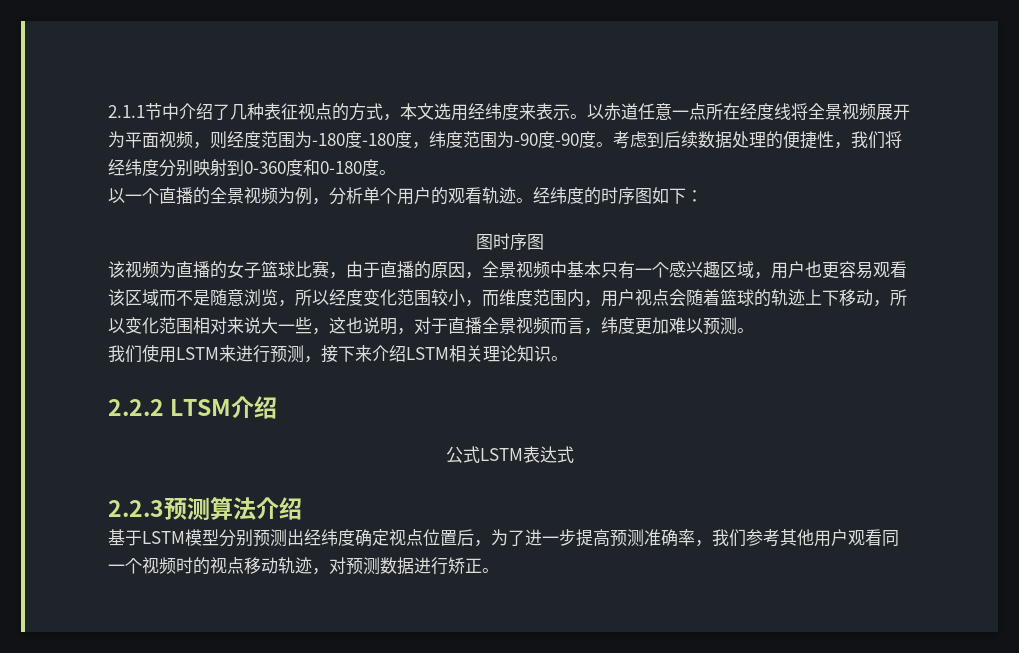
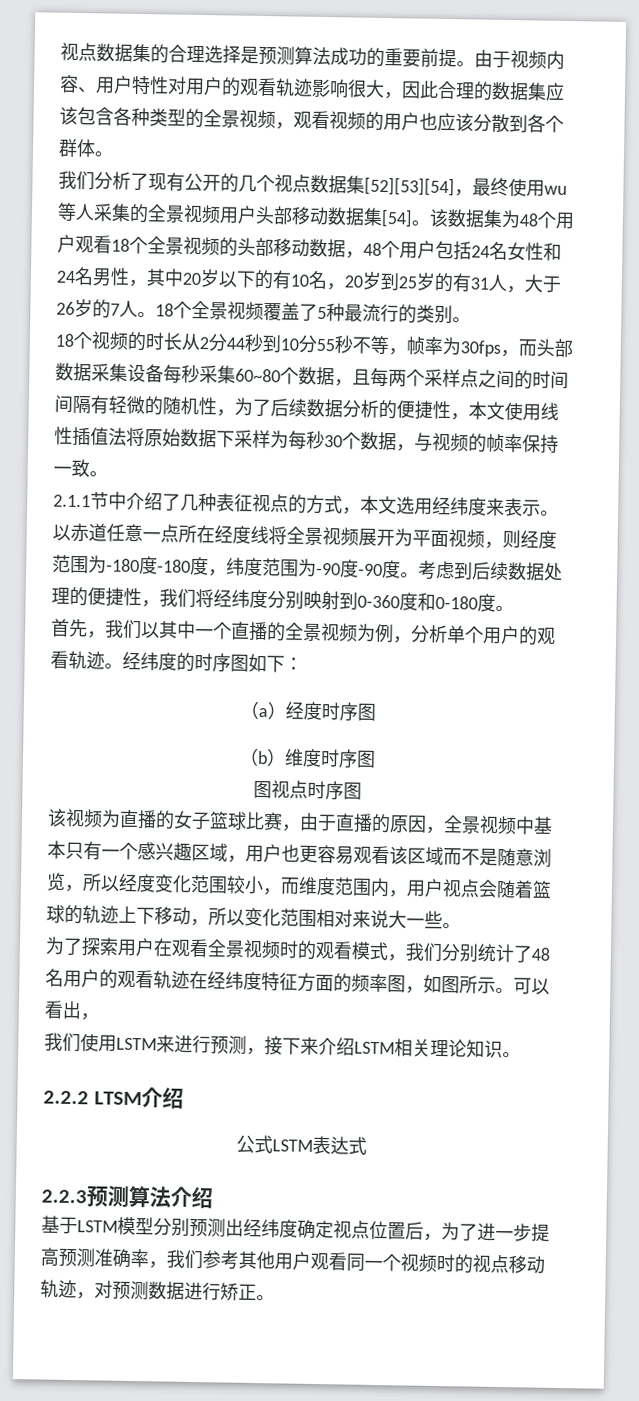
(108, 111) none -> [60,42,565,70] [59,74,565,101] [59,106,564,134] [58,138,113,158] [58,170,567,197] [57,202,575,230] [57,234,562,261] [56,266,561,294] [56,298,471,325] [55,331,573,358] [55,362,569,390] [54,394,559,421] [54,426,559,454] [53,458,108,478] 视点数据集的合理选择是预测算法成功的重要前提。由于视频内容、用户特性对用户的观看轨迹影响很大，因此合理的数据集应该包含各种类型的全景视频，观看视频的用户也应该分散到各个群体。 // 我们分析了现有公开的几个视点数据集[52][53][54]，最终使用wu等人采集的全景视频用户头部移动数据集[54]。该数据集为48个用户观看18个全景视频的头部移动数据，48个用户包括24名女性和24名男性，其中20岁以下的有10名，20岁到25岁的有31人，大于26岁的7人。18个全景视频覆盖了5种最流行的类别。 // 18个视频的时长从2分44秒到10分55秒不等，帧率为30fps，而头部数据采集设备每秒采集60~80个数据，且每两个采样点之间的时间间隔有轻微的随机性，为了后续数据分析的便捷性，本文使用线性插值法将原始数据下采样为每秒30个数据，与视频的帧率保持一致。 //
[108,188,125,203] 以 -> [51,618,196,640] 首先，我们以其中
[475,234,493,250] 图 -> [240,700,376,722] [239,747,376,769] [252,780,308,799] （a）经度时序图 // （b）维度时序图 // 图视点
[312,317,754,335] ，这也说明，对于直播全景视频而言，纬度更加难以预测。 -> [442,923,461,929] [45,936,550,963] [45,968,550,995] [44,1000,99,1021] 。 // 为了探索用户在观看全景视频时的观看模式，我们分别统计了48名用户的观看轨迹在经纬度特征方面的频率图，如图所示。可以看出，

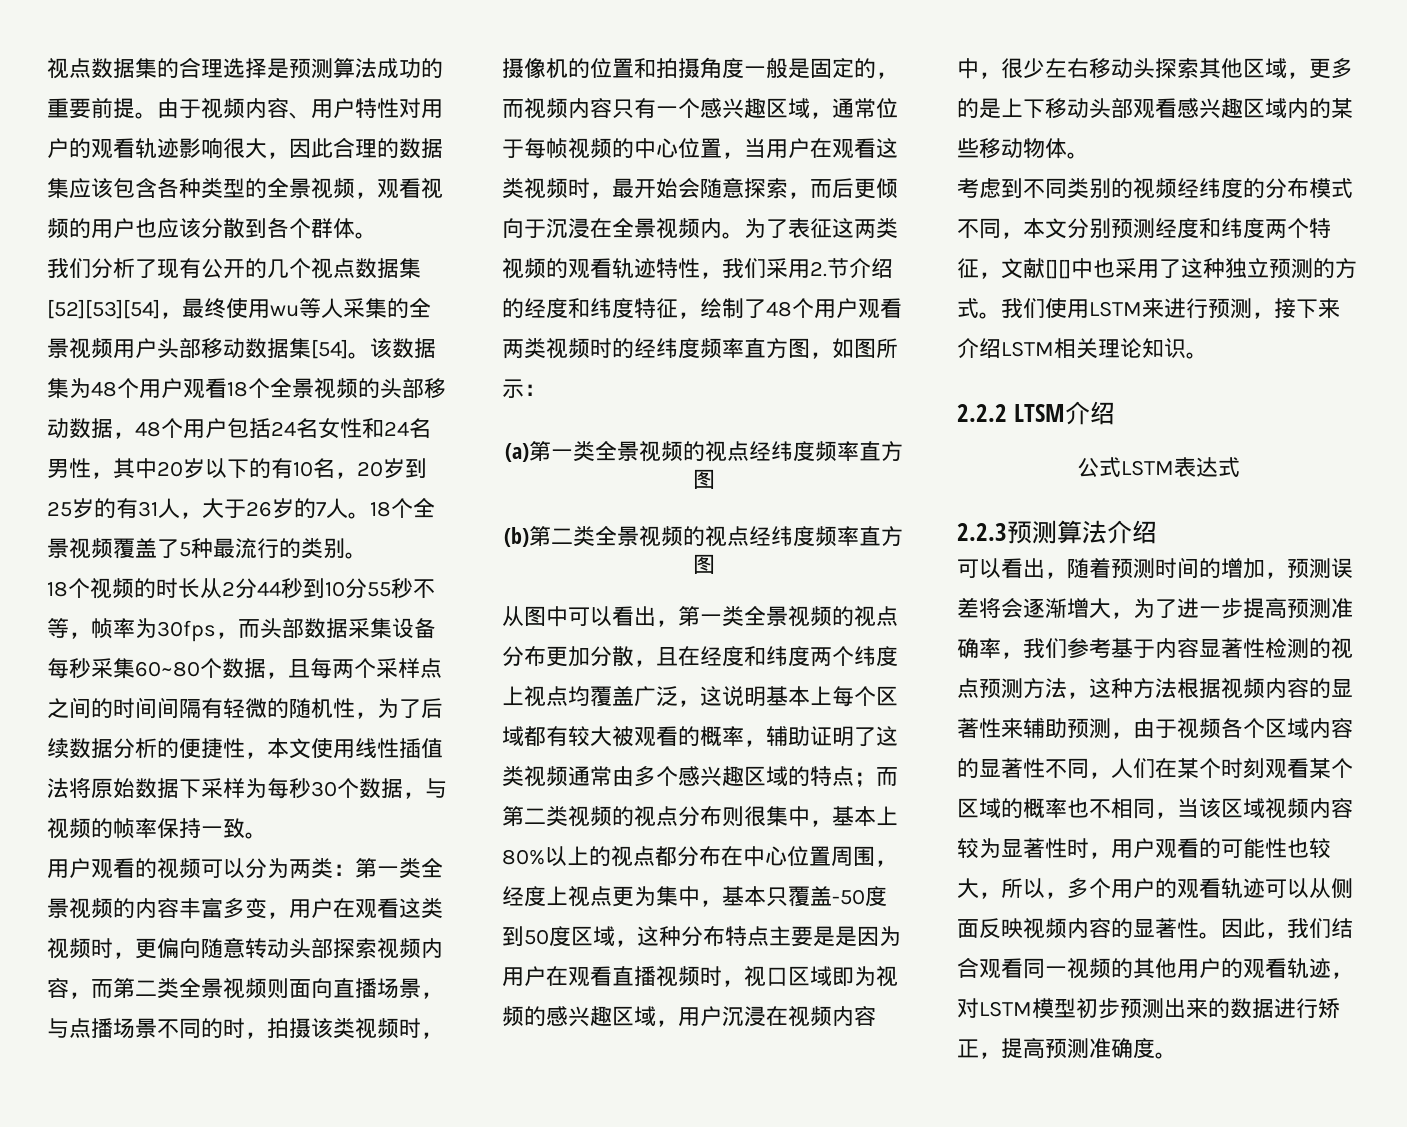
[53,491,559,517] [52,522,557,549] [52,554,563,581] [51,586,514,612] [51,618,556,646] [50,650,303,673] [240,700,376,722] [239,747,376,769] [252,780,362,801] [47,808,553,835] [47,840,66,859] 2.1.1节中介绍了几种表征视点的方式，本文选用经纬度来表示。以赤道任意一点所在经度线将全景视频展开为平面视频，则经度范围为-180度-180度，纬度范围为-90度-90度。考虑到后续数据处理的便捷性，我们将经纬度分别映射到0-360度和0-180度。 // 首先，我们以其中一个直播的全景视频为例，分析单个用户的观看轨迹。经纬度的时序图如下： // （a）经度时序图 // （b）维度时序图 // 图视点时序图 // 该视频为直播的女子篮球比赛，由于直播的原因，全景视频中基本 -> [47,858,443,879] [47,898,443,919] [47,937,443,959] [47,978,443,999] [47,1018,443,1039] [502,57,898,79] [502,98,612,119] 用户观看的视频可以分为两类：第一类全景视频的内容丰富多变，用户在观看这类视频时，更偏向随意转动头部探索视频内容，而第二类全景视频则面向直播场景，与点播场景不同的时，拍摄该类视频时，摄像机的位置和拍摄角度一般是固定的，而视频内容
[245,844,552,867] [46,872,552,899] [46,904,461,930] [45,936,550,963] [45,968,550,995] [44,1000,99,1021] 用户也更容易观看该区域而不是随意浏览，所以经度变化范围较小，而维度范围内，用户视点会随着篮球的轨迹上下移动，所以变化范围相对来说大一些。 // 为了探索用户在观看全景视频时的观看模式，我们分别统计了48名用户的观看轨迹在经纬度特征方面的频率图，如图所示。可以看出， // -> [832,98,898,119] [502,138,898,159] [502,177,898,199] [502,218,898,239] [502,258,893,279] [502,298,902,319] [502,338,898,359] [502,379,546,398] [504,441,903,462] [692,469,715,489] [504,526,903,547] [692,554,715,574] [502,606,898,627] [502,646,898,667] [502,686,898,707] [502,725,898,747] [502,766,898,787] [502,806,898,827] [502,846,897,867] [502,886,887,907] [502,926,901,947] [502,966,898,987] [502,1006,876,1027] [957,58,1353,79] [957,98,1353,119] [957,138,1089,159] [957,178,1353,199] [957,218,1331,239] [957,258,1357,279] [957,298,1001,319] 通常位于每帧视频的中心位置，当用户在观看这类视频时，最开始会随意探索，而后更倾向于沉浸在全景视频内。为了表征这两类视频的观看轨迹特性，我们采用2.节介绍的经度和纬度特征，绘制了48个用户观看两类视频时的经纬度频率直方图，如图所示： // (a)第一类全景视频的视点经纬度频率直方图 // (b)第二类全景视频的视点经纬度频率直方图 // 从图中可以看出，第一类全景视频的视点分布更加分散，且在经度和纬度两个纬度上视点均覆盖广泛，这说明基本上每个区域都有较大被观看的概率，辅助证明了这类视频通常由多个感兴趣区域的特点；而第二类视频的视点分布则很集中，基本上80%以上的视点都分布在中心位置周围，经度上视点更为集中，基本只覆盖-50度到50度区域，这种分布特点主要是是因为用户在观看直播视频时，视口区域即为视频的感兴趣区域，用户沉浸在视频内容中，很少左右移动头探索其他区域，更多的是上下移动头部观看感兴趣区域内的某些移动物体。 // 考虑到不同类别的视频经纬度的分布模式不同，本文分别预测经度和纬度两个特征，文献[][]中也采用了这种独立预测的方式。
[41,1215,424,1240] 基于LSTM模型分别预测出经纬度确定视点位置后 -> [957,557,1353,579] [957,597,1111,619] 可以看出，随着预测时间的增加，预测误差将会逐渐增大
[238,1250,545,1274] [40,1279,257,1301] 其他用户观看同一个视频时的视点移动轨迹，对预测数据进行矫正 -> [1111,638,1353,659] [957,678,1353,699] [957,717,1353,739] [957,758,1353,779] [957,798,1353,819] [957,838,1331,859] [957,878,1353,899] [957,918,1353,939] [957,957,1353,979] [957,998,1340,1019] [957,1038,1155,1059] 基于内容显著性检测的视点预测方法，这种方法根据视频内容的显著性来辅助预测，由于视频各个区域内容的显著性不同，人们在某个时刻观看某个区域的概率也不相同，当该区域视频内容较为显著性时，用户观看的可能性也较大，所以，多个用户的观看轨迹可以从侧面反映视频内容的显著性。因此，我们结合观看同一视频的其他用户的观看轨迹，对LSTM模型初步预测出来的数据进行矫正，提高预测准确度

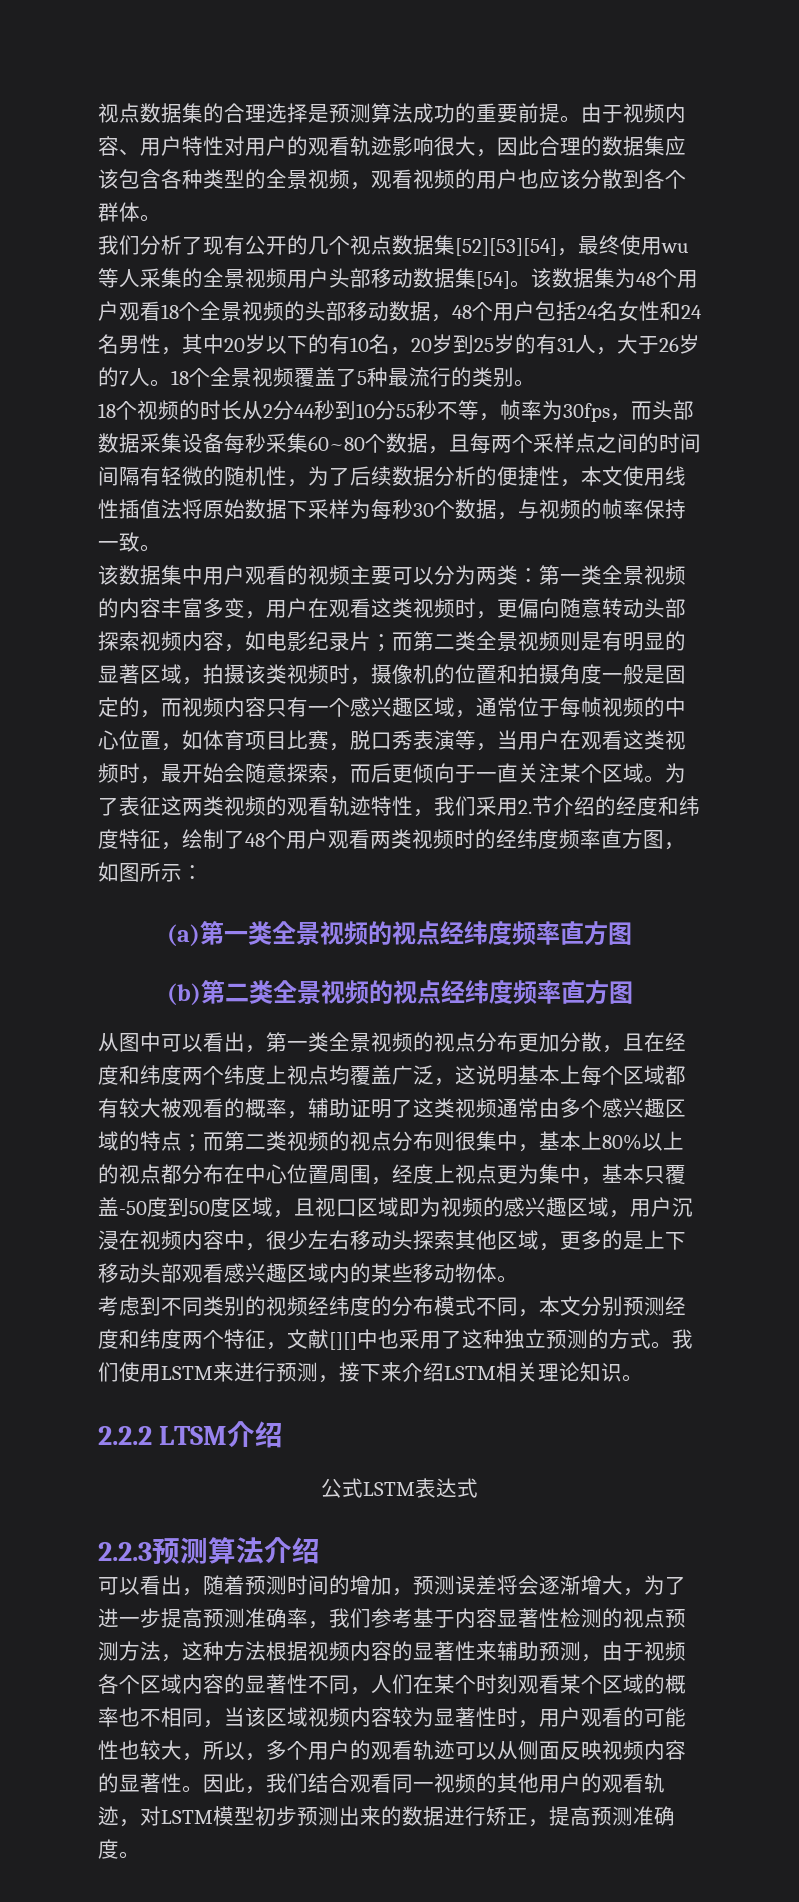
(267, 835) none -> [98,565,203,585] 该数据集中
(201, 868) none -> [350,565,392,585] 主要
(91, 995) none -> [245,631,392,652] 如电影纪录片；
[289,978,443,999] [47,1018,245,1039] 面向直播场景，与点播场景不同的时 -> [581,631,686,651] [98,664,182,684] 是有明显的显著区域
(744, 155) none -> [182,730,497,751] 如体育项目比赛，脱口秀表演等，
[546,218,722,239] 沉浸在全景视频内 -> [476,763,644,783] 一直关注某个区域
[637,926,901,947] [502,966,744,987] 这种分布特点主要是是因为用户在观看直播视频时， -> [294,1198,315,1216] 且

